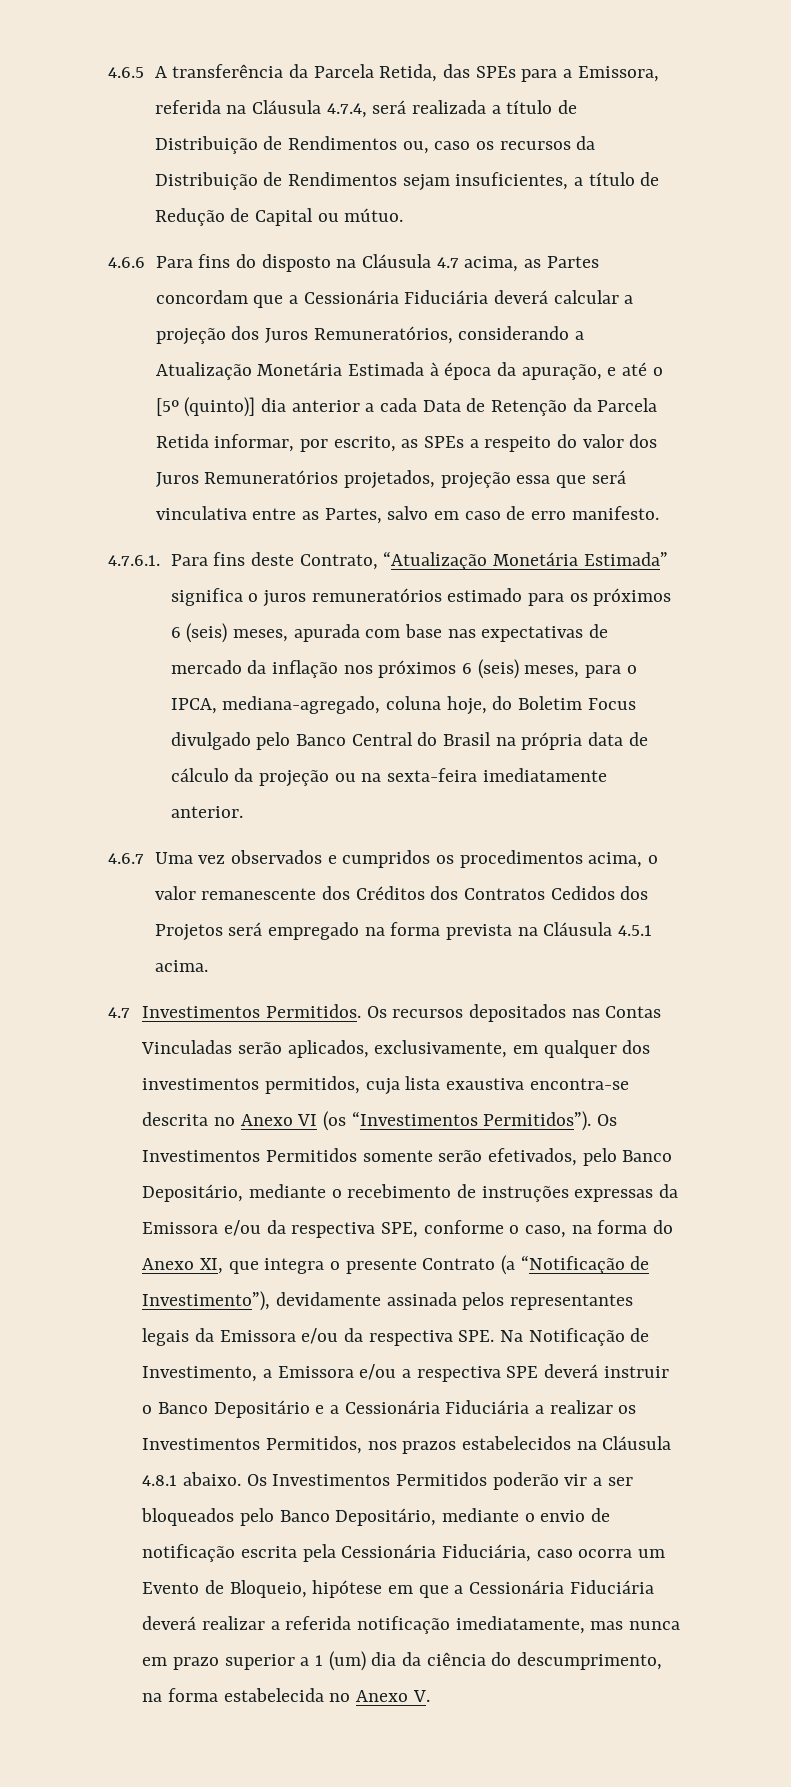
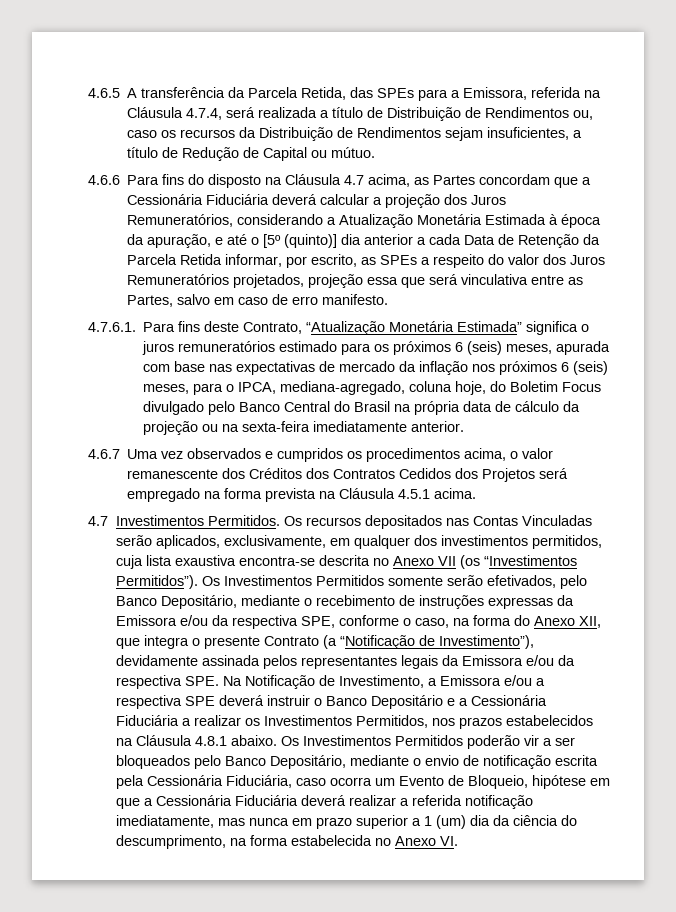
[297,1114,318,1126] VI -> [438,556,457,566] VII
[199,1258,223,1274] XI, -> [579,616,602,628] XII,
[412,1690,430,1702] V. -> [440,836,459,846] VI.

